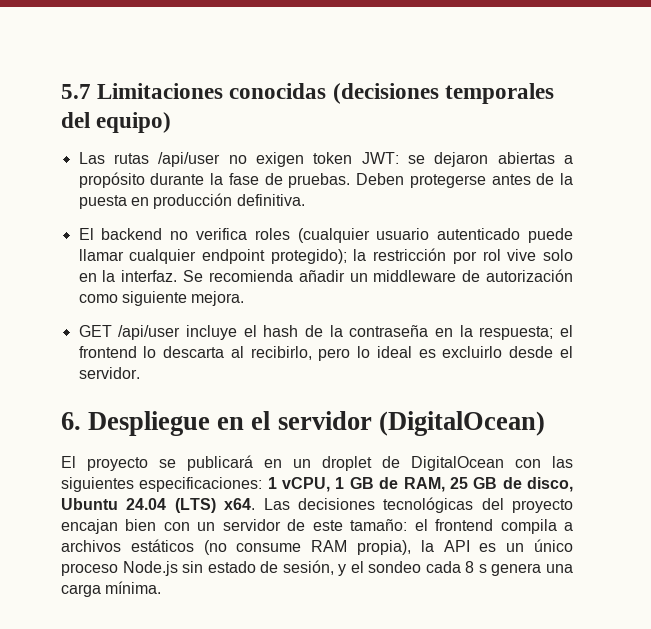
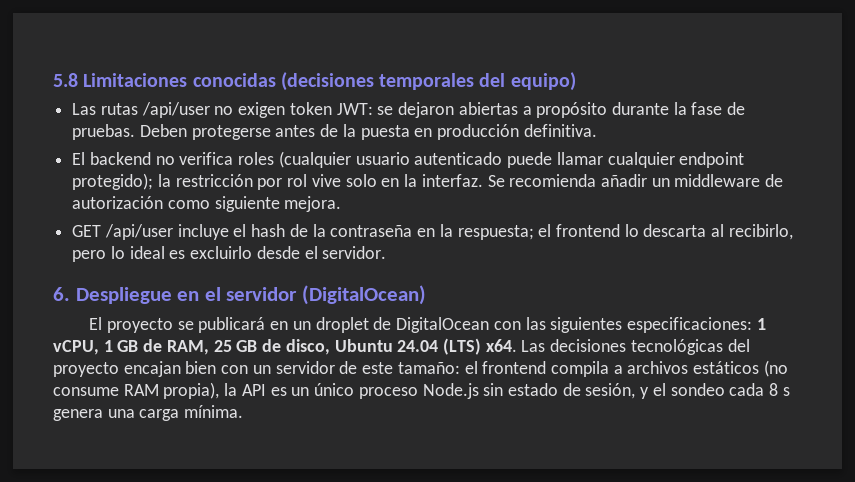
[61,84,91,99] 5.7 -> [53,73,78,87] 5.8

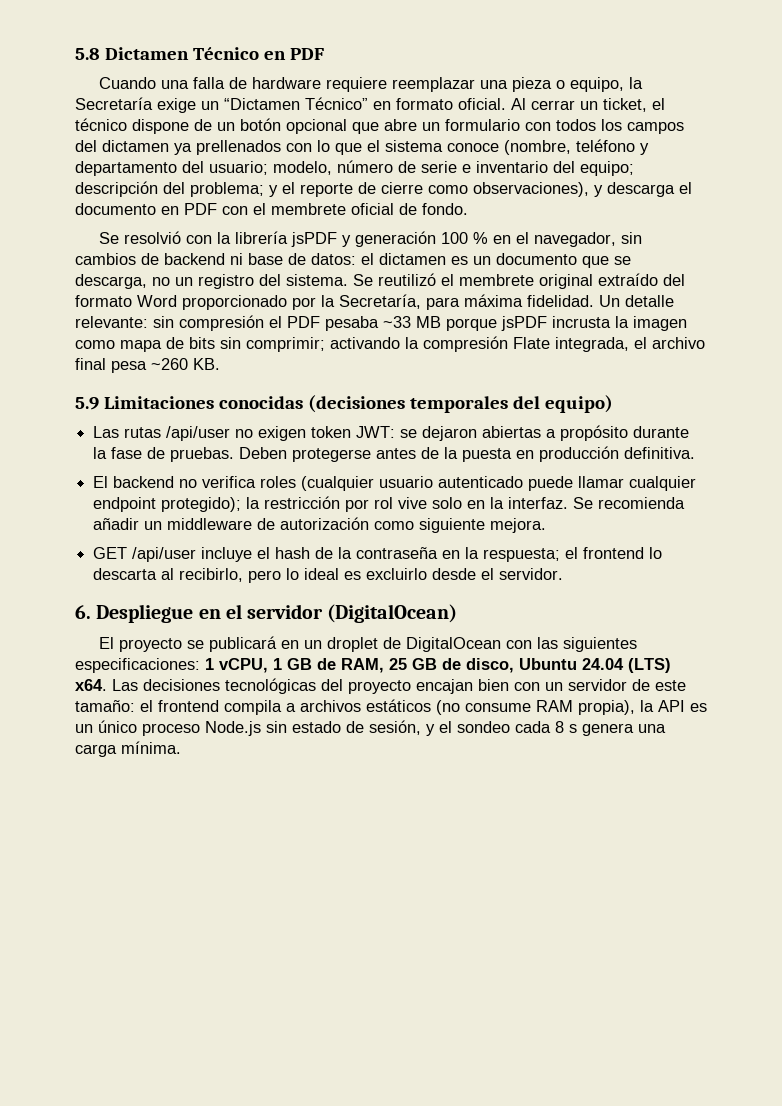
(78, 80) none -> [104,47,324,60] [98,77,643,92] [75,97,665,113] [75,118,684,134] [75,139,649,155] [75,160,634,176] [75,181,692,197] [75,203,468,215] [98,231,642,247] [75,253,631,268] [75,273,685,289] [75,294,674,310] [75,315,687,331] [75,336,705,352] [75,358,220,373] [75,397,99,410] Dictamen Técnico en PDF // Cuando una falla de hardware requiere reemplazar una pieza o equipo, la Secretaría exige un “Dictamen Técnico” en formato oficial. Al cerrar un ticket, el técnico dispone de un botón opcional que abre un formulario con todos los campos del dictamen ya prellenados con lo que el sistema conoce (nombre, teléfono y departamento del usuario; modelo, número de serie e inventario del equipo; descripción del problema; y el reporte de cierre como observaciones), y descarga el documento en PDF con el membrete oficial de fondo. // Se resolvió con la librería jsPDF y generación 100 % en el navegador, sin cambios de backend ni base de datos: el dictamen es un documento que se descarga, no un registro del sistema. Se reutilizó el membrete original extraído del formato Word proporcionado por la Secretaría, para máxima fidelidad. Un detalle relevante: sin compresión el PDF pesaba ~33 MB porque jsPDF incrusta la imagen como mapa de bits sin comprimir; activando la compresión Flate integrada, el archivo final pesa ~260 KB. // 5.9

